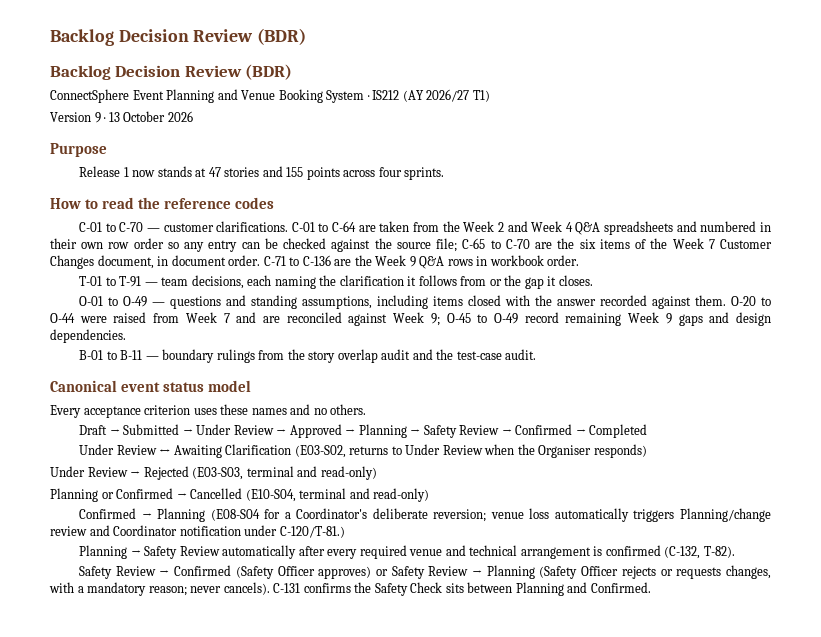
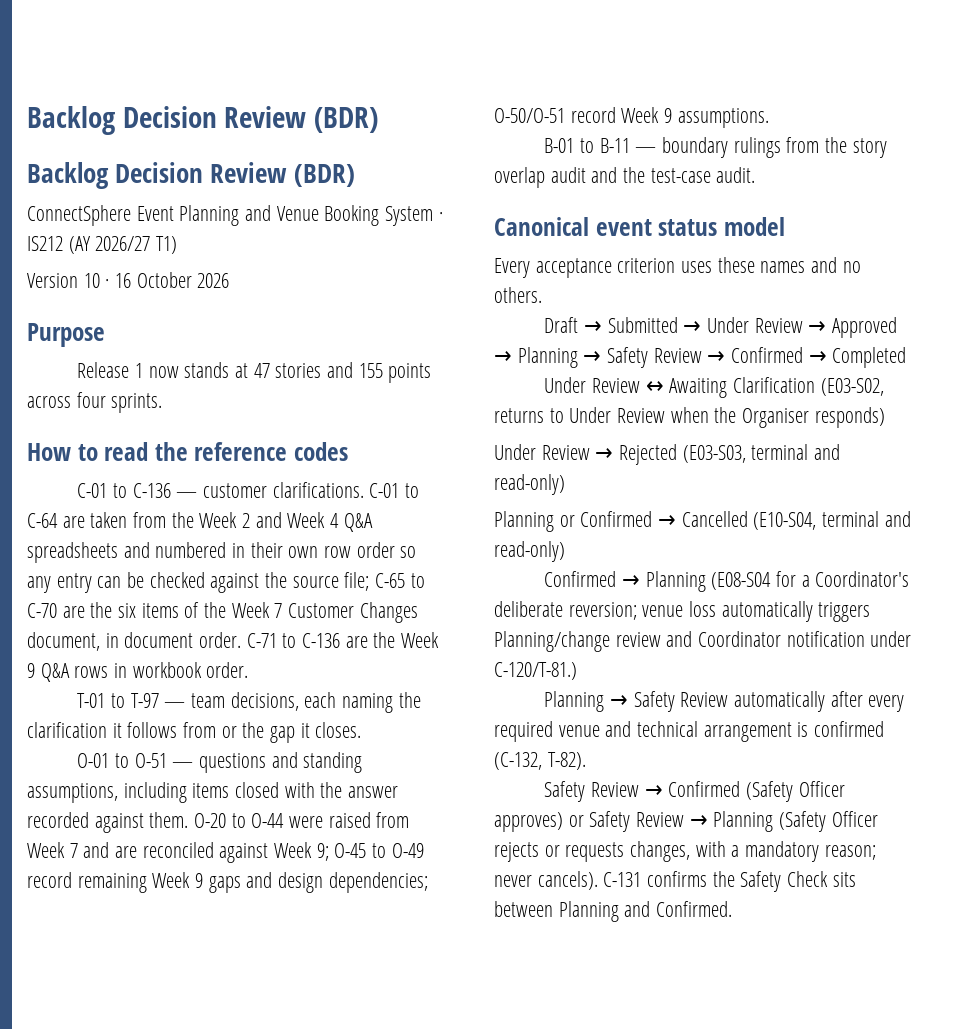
[94,112,120,123] 9 · 13 -> [83,273,132,288] 10 · 16
[119,222,144,232] C-70 -> [132,483,171,498] C-136
[119,276,142,287] T-91 -> [130,693,159,708] T-97
[123,296,148,307] O-49 -> [134,753,167,768] O-51
[50,329,126,343] dependencies. -> [328,872,428,893] [494,107,769,128] dependencies; O-50/O-51 record Week 9 assumptions.

